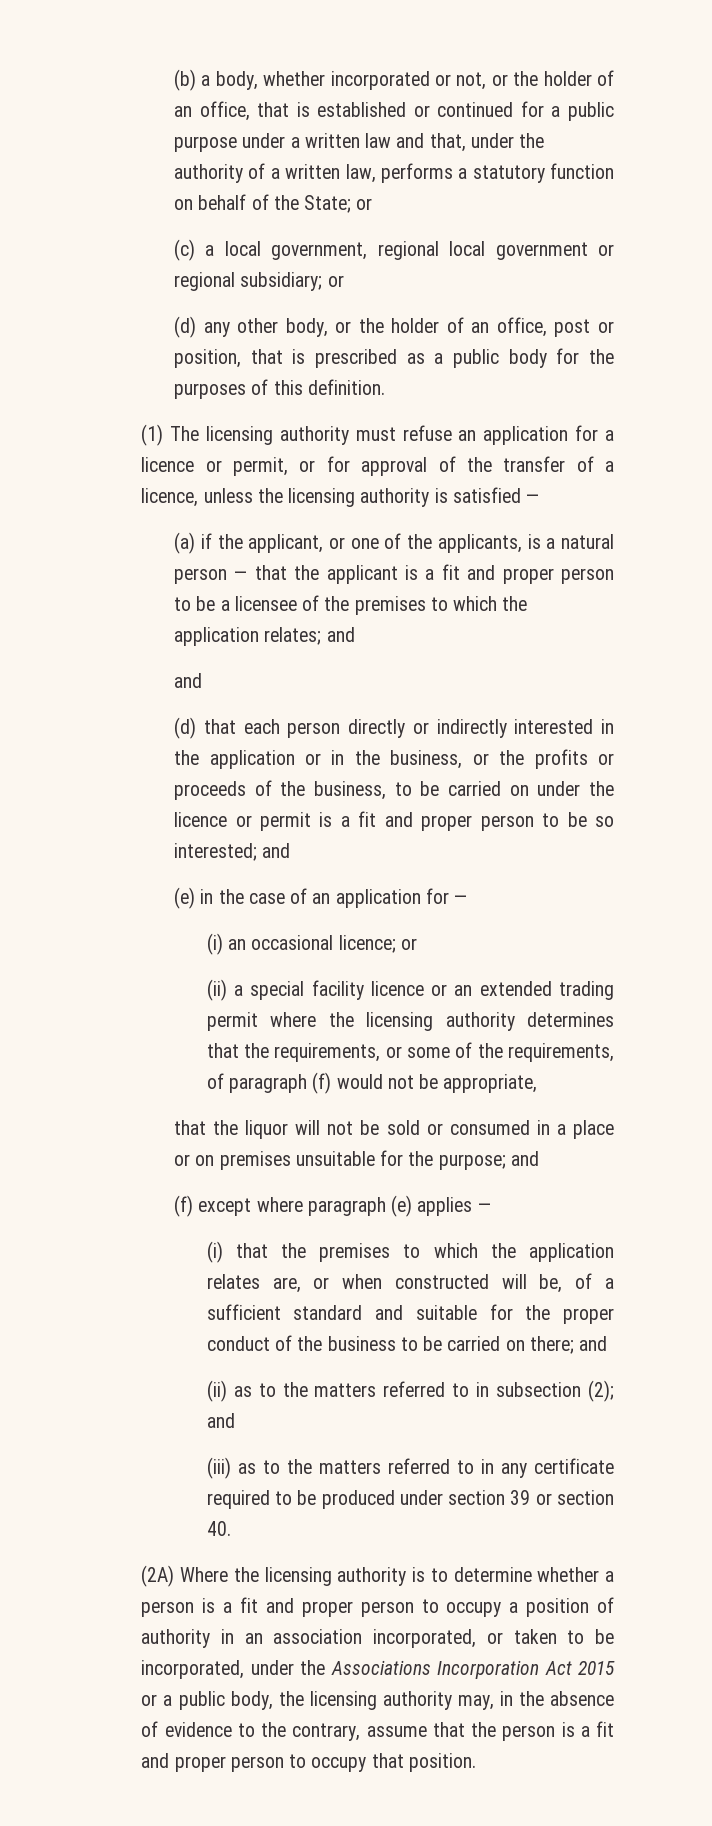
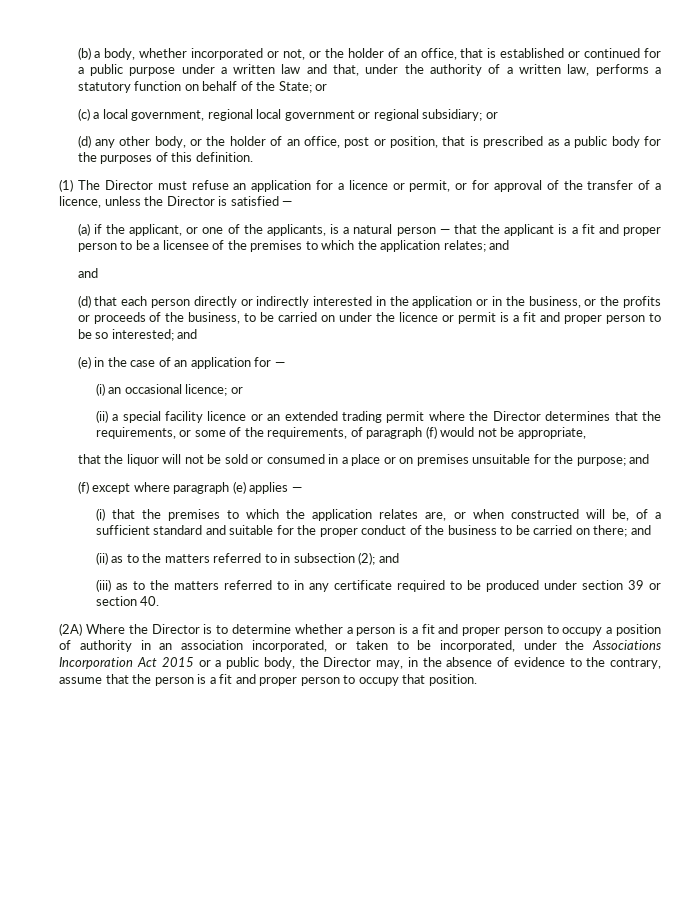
[206,426,349,445] licensing authority -> [105,180,154,190] Director
[288,488,430,507] licensing authority -> [166,196,215,206] Director
[366,1012,515,1031] licensing authority -> [492,411,541,421] Director
[264,1567,407,1586] licensing authority -> [151,624,200,634] Director
[309,1691,452,1710] licensing authority -> [323,657,372,667] Director

